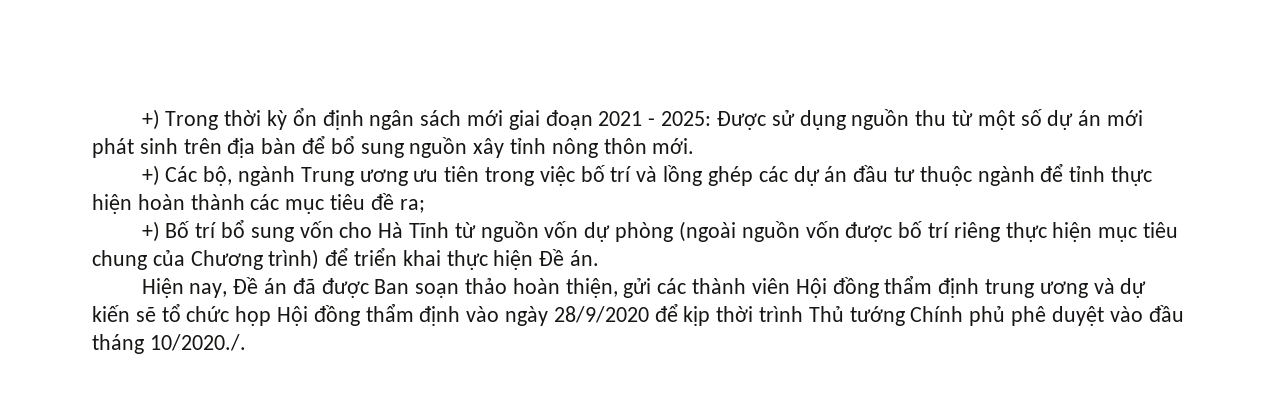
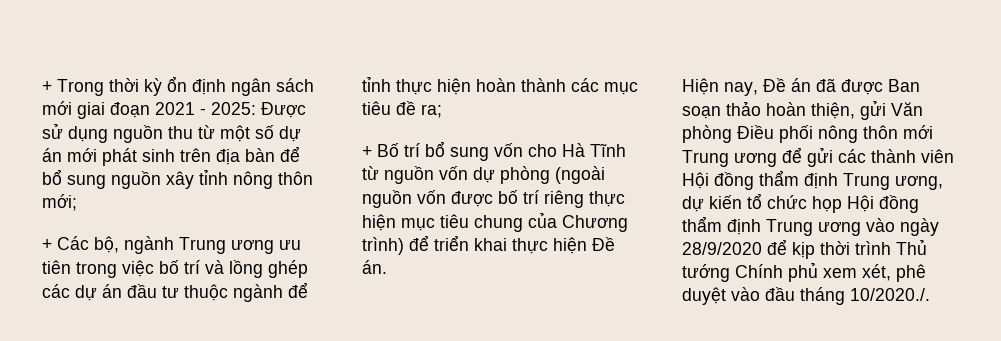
[141,109,160,130] +) -> [42,81,52,92] +
[652,138,695,154] [141,165,160,186] mới. // +) -> [42,194,77,211] [42,239,52,250] mới; // +
[141,221,160,242] +) -> [362,146,372,157] +
(652, 288) none -> [891,102,923,116] [682,125,933,143] [682,147,833,167] Văn phòng Điều phối nông thôn mới Trung ương để gửi
[984,278,1115,298] trung ương và -> [843,173,943,190] Trung ương,
[135,307,156,322] sẽ -> (742, 202) none
(461, 316) none -> [766,219,861,236] Trung ương
(1006, 316) none -> [823,264,891,281] xem xét,

